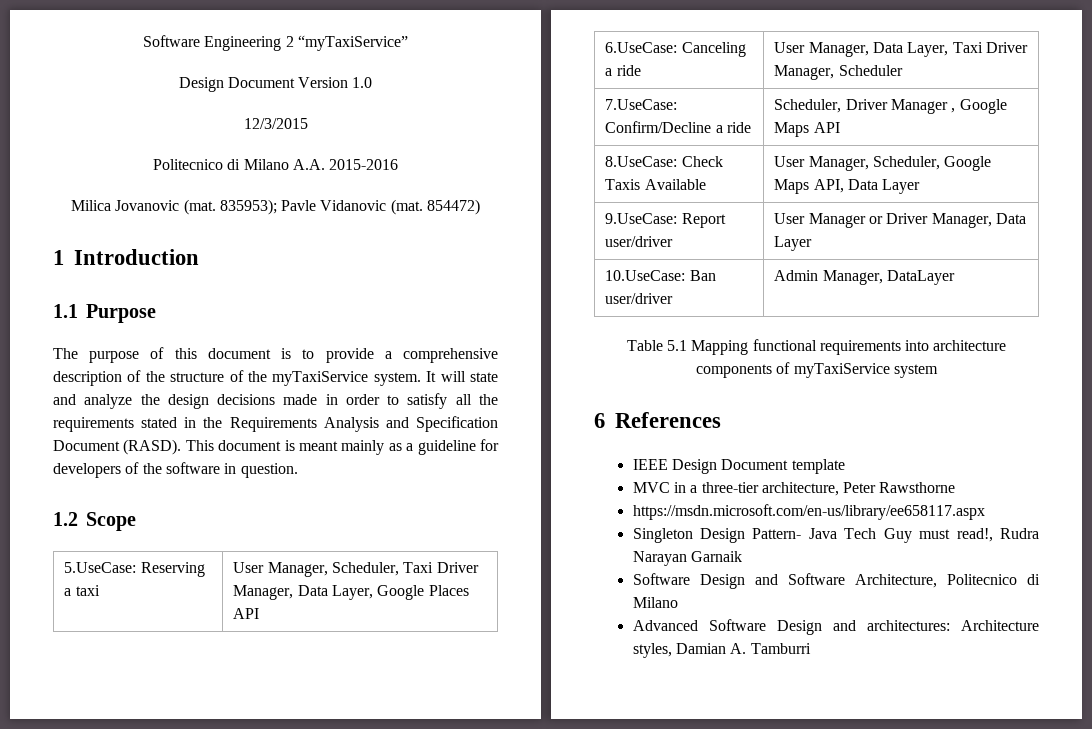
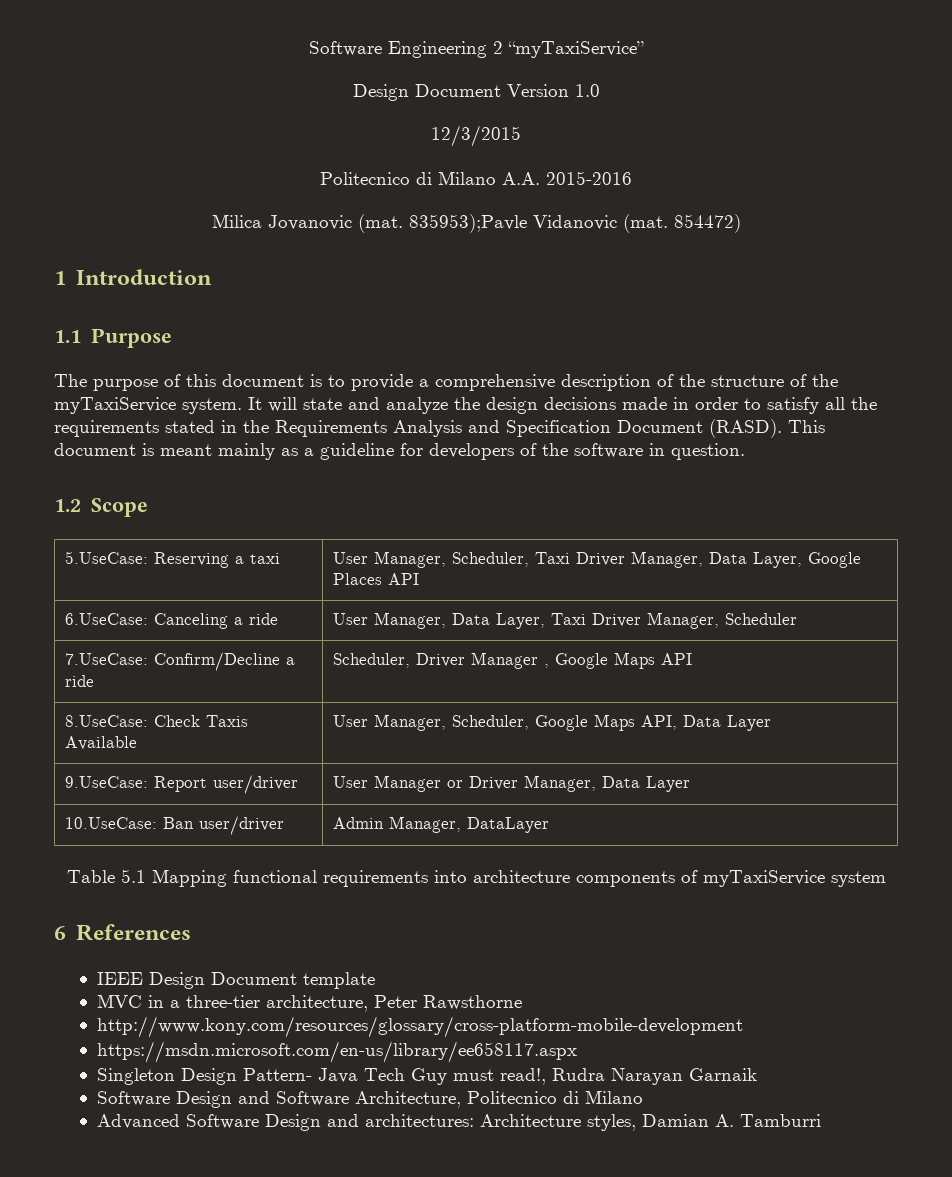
[219,199,317,215] 835953); Pavle -> [408,214,527,233] 835953);Pavle
(956, 487) none -> [96,1016,743,1038] // http://www.kony.com/resources/glossary/cross-platform-mobile-development

